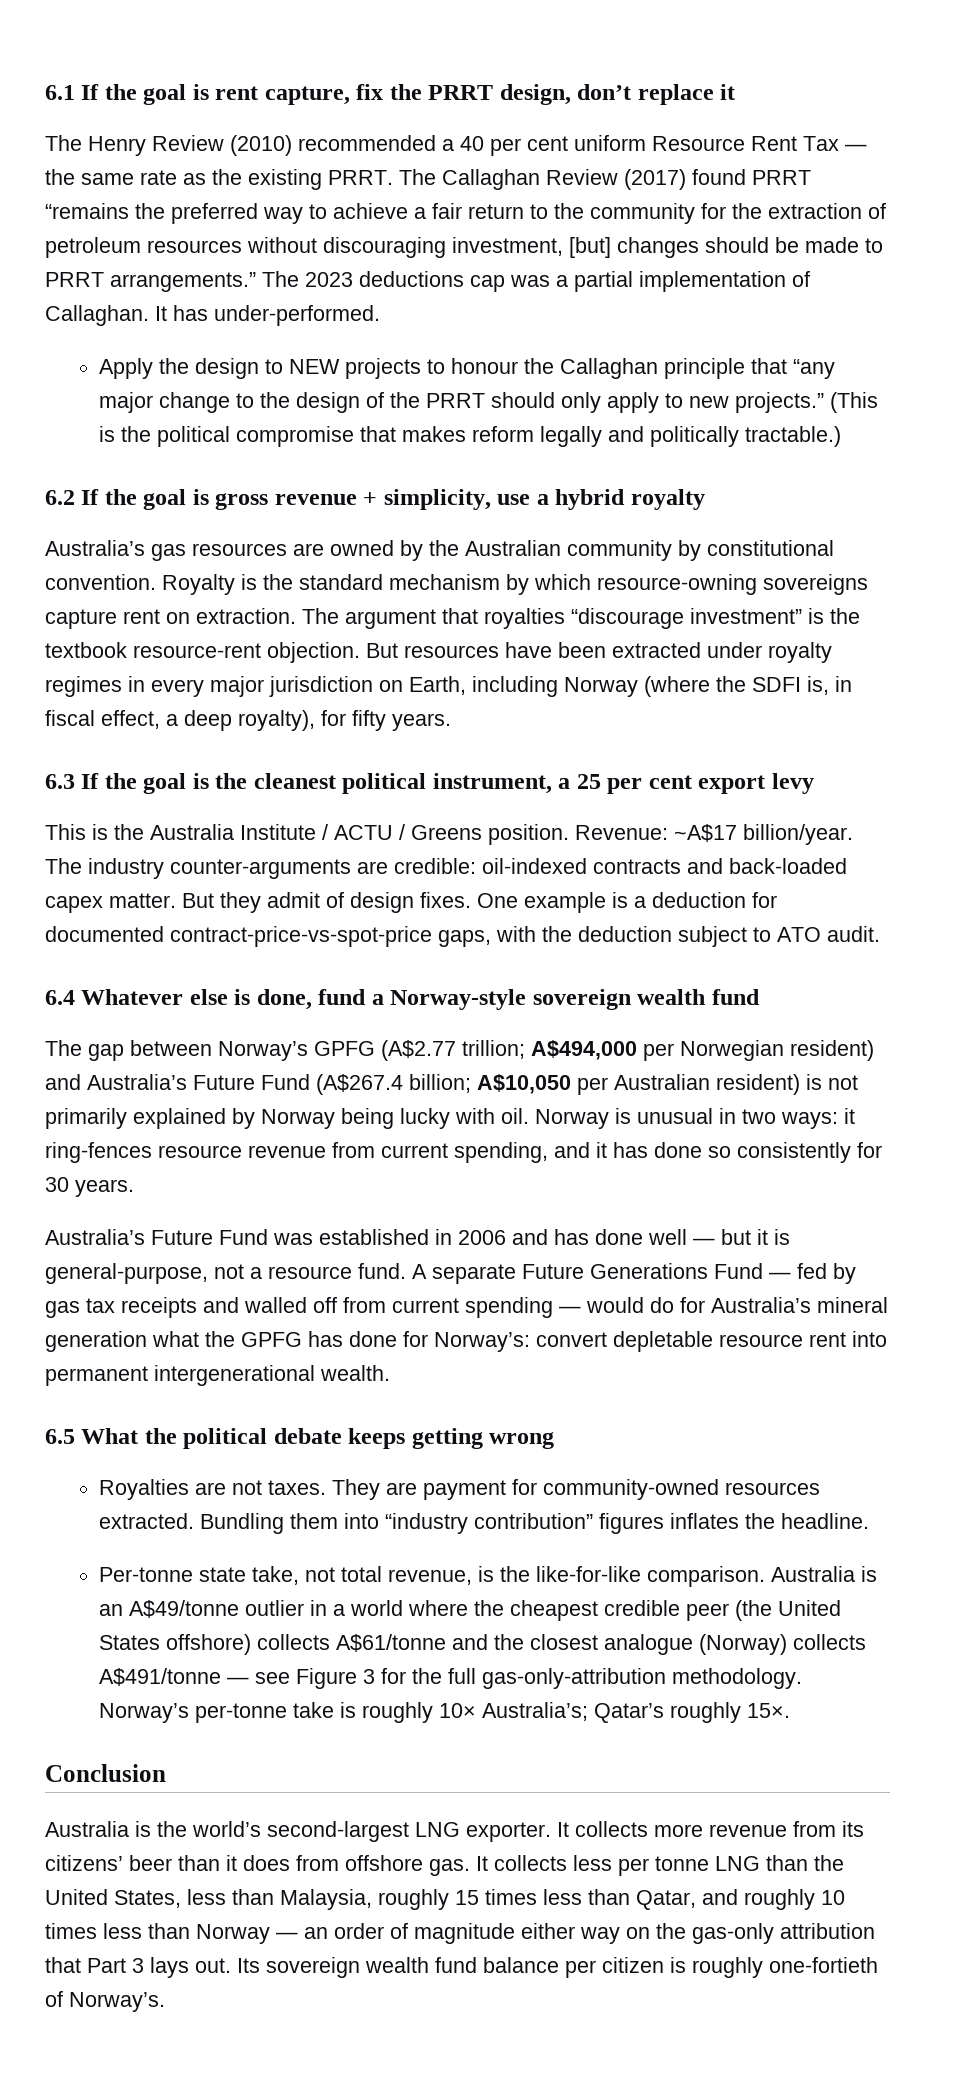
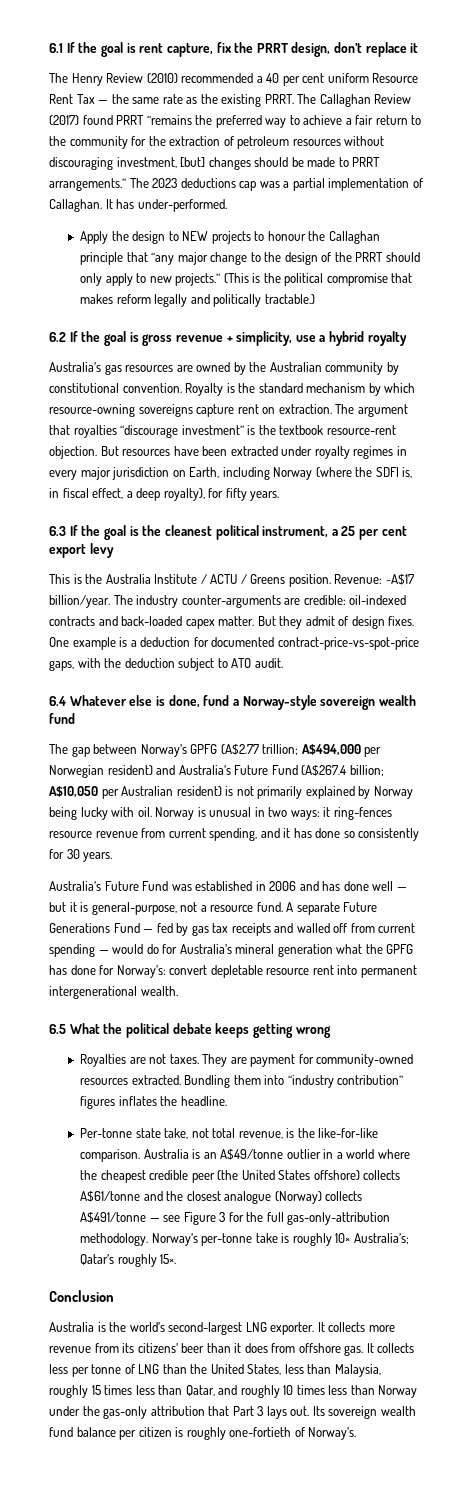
(709, 1863) none -> [124,1364,135,1374] of
[276,1923,650,1944] — an order of magnitude either way on -> [49,1406,80,1416] under

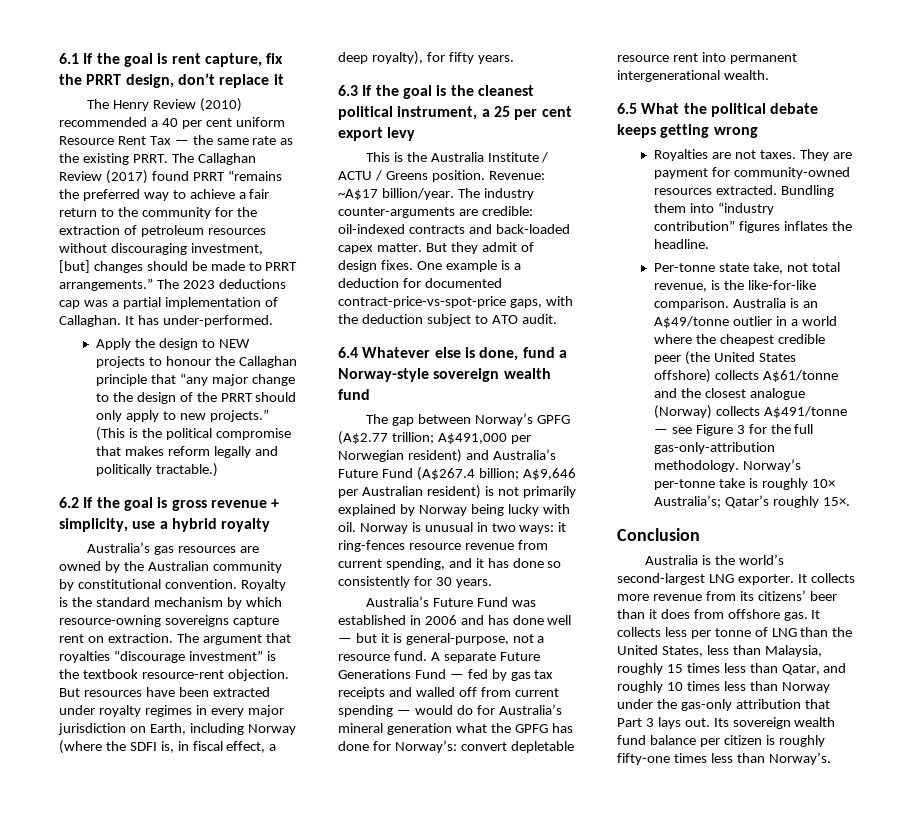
[301,744,361,755] A$494,000 -> [437,433,507,444] A$491,000
[49,786,98,797] A$10,050 -> [522,468,576,480] A$9,646
[229,1427,305,1437] one-fortieth of -> [617,753,765,765] fifty-one times less than

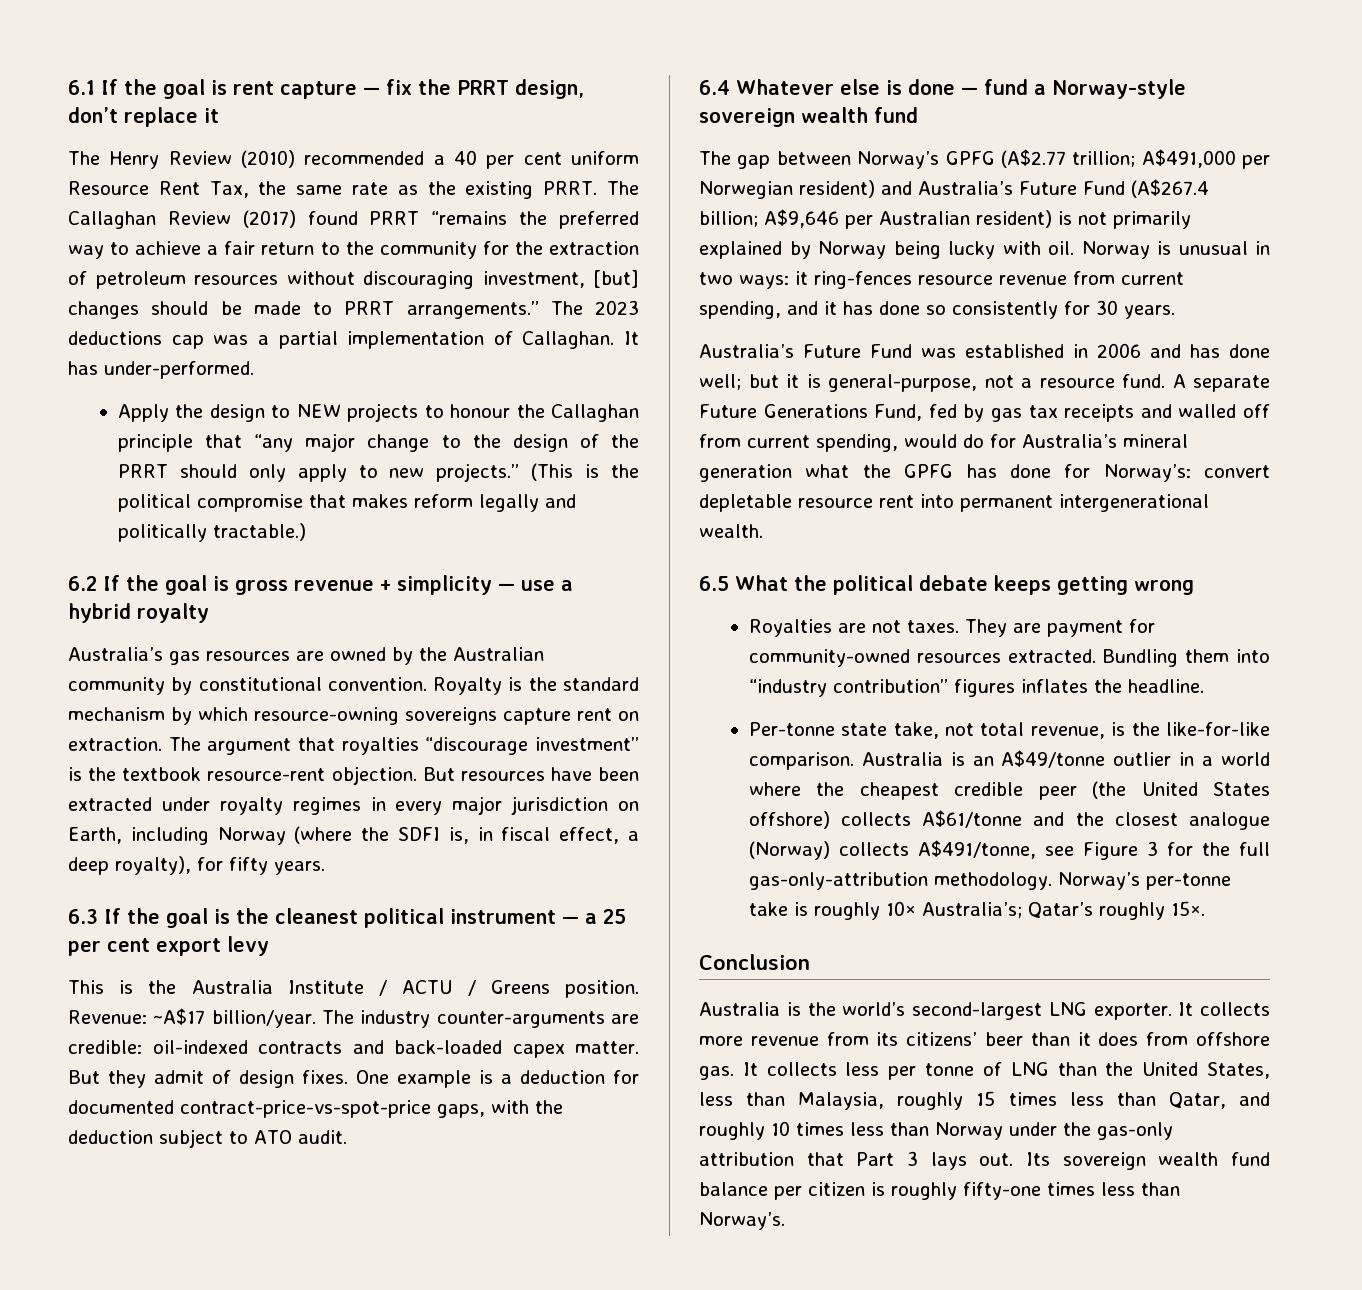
[204,53,262,67] capture, -> [280,81,380,99] capture —
[149,136,189,145] Tax — -> [209,181,249,198] Tax,
[59,518,128,532] simplicity, -> [397,575,515,595] simplicity —
[397,106,478,120] instrument, -> [450,909,579,924] instrument —
[479,347,519,361] done, -> [908,79,978,95] done —
[547,615,572,625] [338,638,352,643] well — -> [699,374,741,390] well;
[414,669,464,679] Fund — -> [874,404,923,421] Fund,
[338,705,411,717] spending — -> [816,434,898,452] spending,
[763,406,847,418] [653,429,668,434] A$491/tonne — -> [917,840,1036,859] A$491/tonne,

